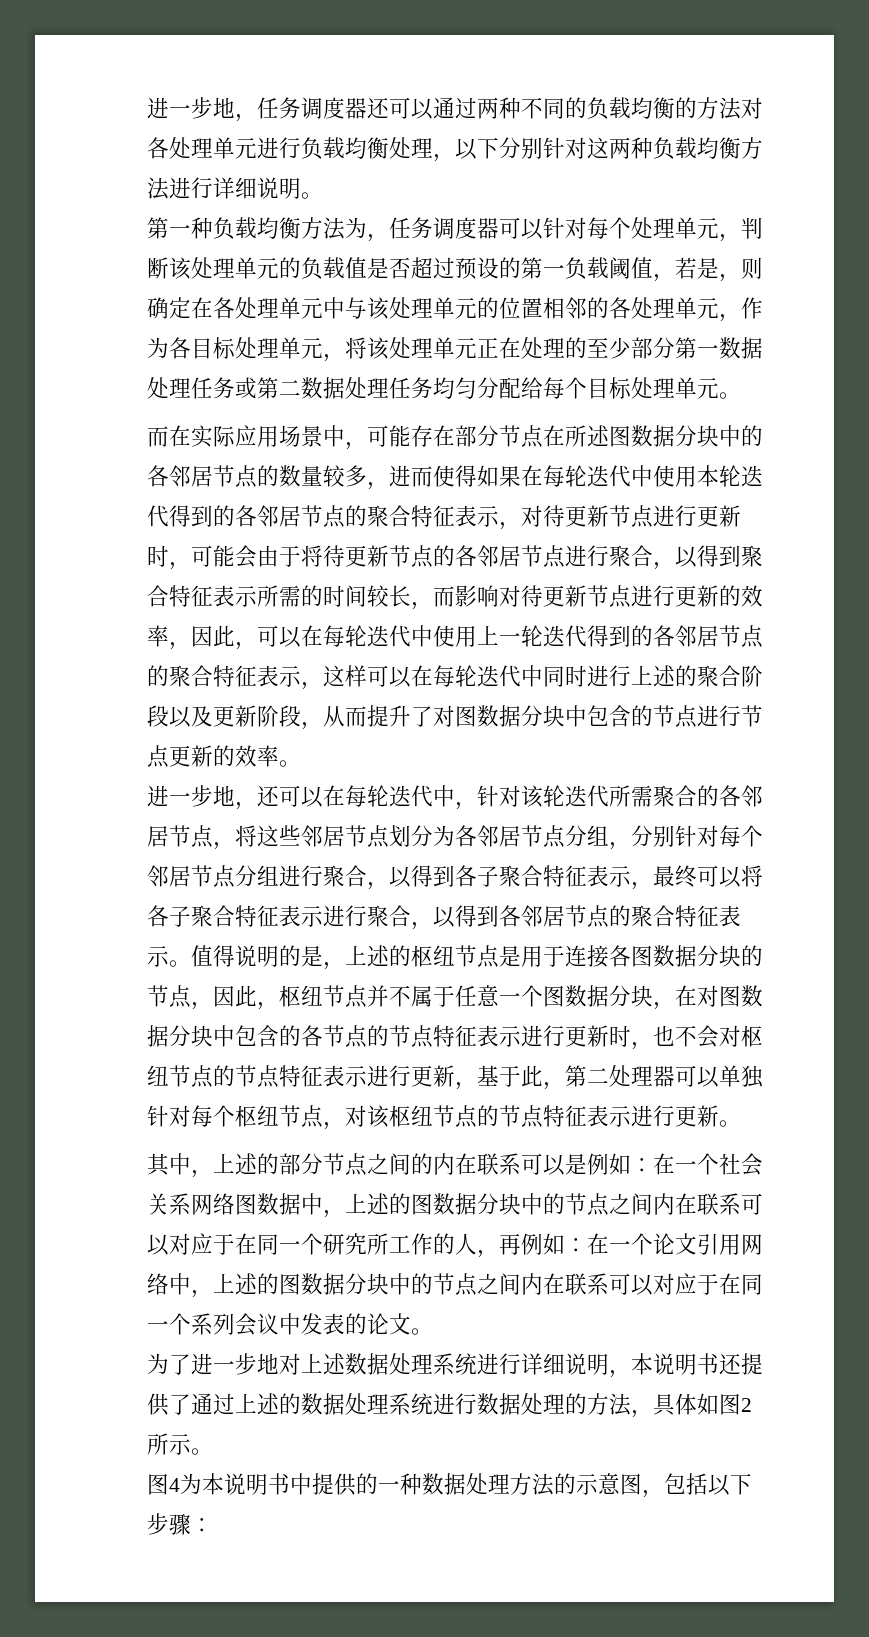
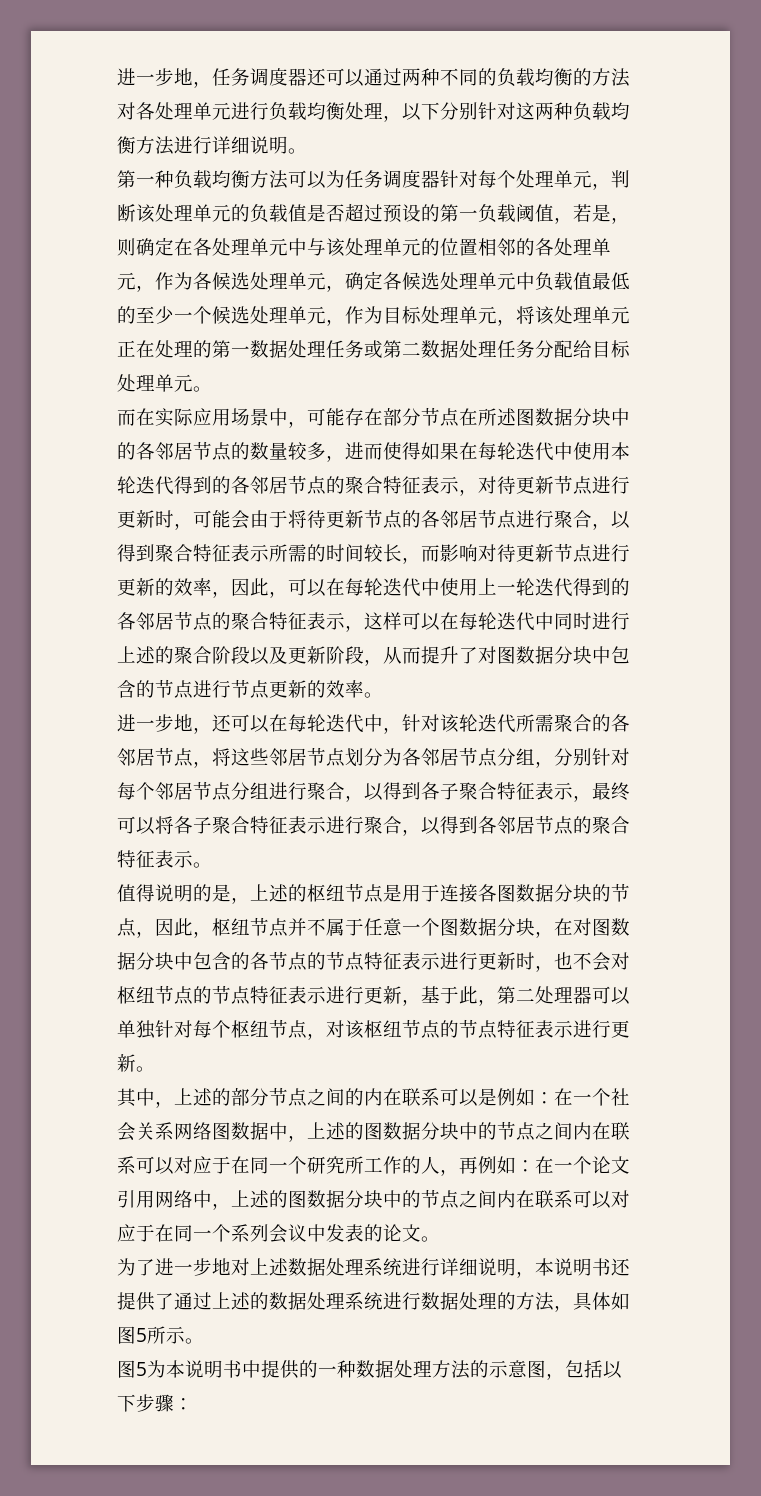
[345,217,543,242] 为，任务调度器可以 -> [288,170,440,189] 可以为任务调度器
(191, 348) none -> [212,271,630,292] [117,306,383,326] 候选处理单元，确定各候选处理单元中负载值最低的至少一个候选处理单元，作为
[587,337,675,359] 至少部分 -> (212, 349) none
[433,377,587,399] 均匀分配给每个 -> [535,340,592,358] 分配给
(191, 963) none -> (212, 865) //
[741,1398,752,1412] 2 -> [136,1328,147,1342] 5
[169,1478,180,1492] 4 -> [136,1362,147,1376] 5

